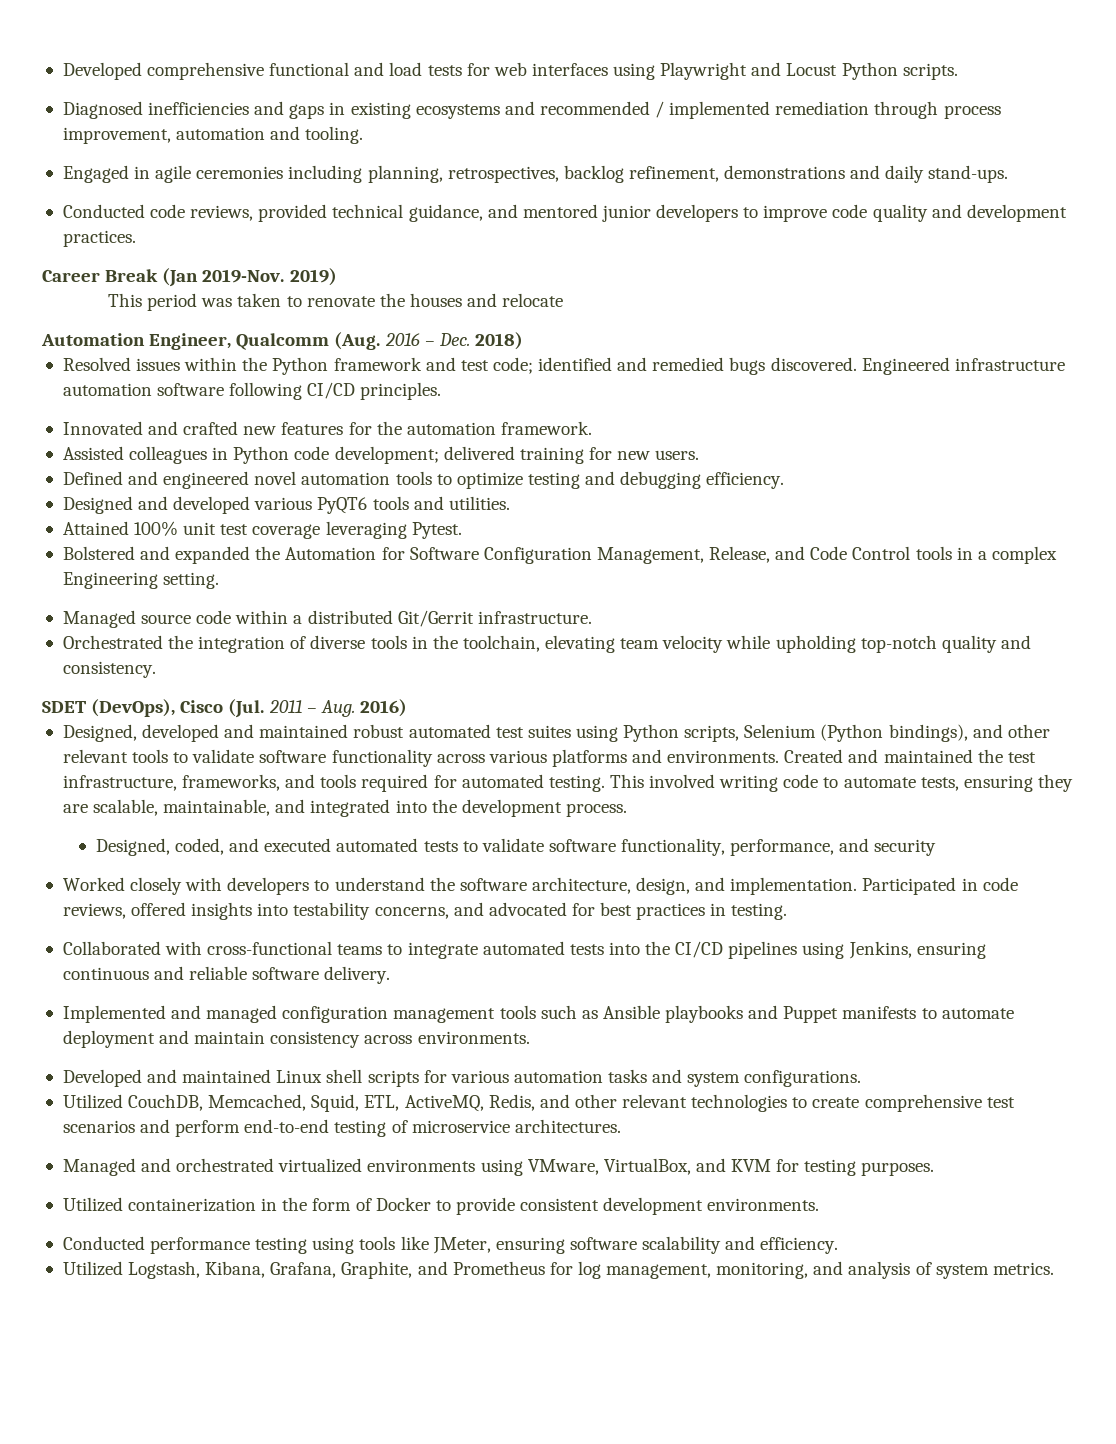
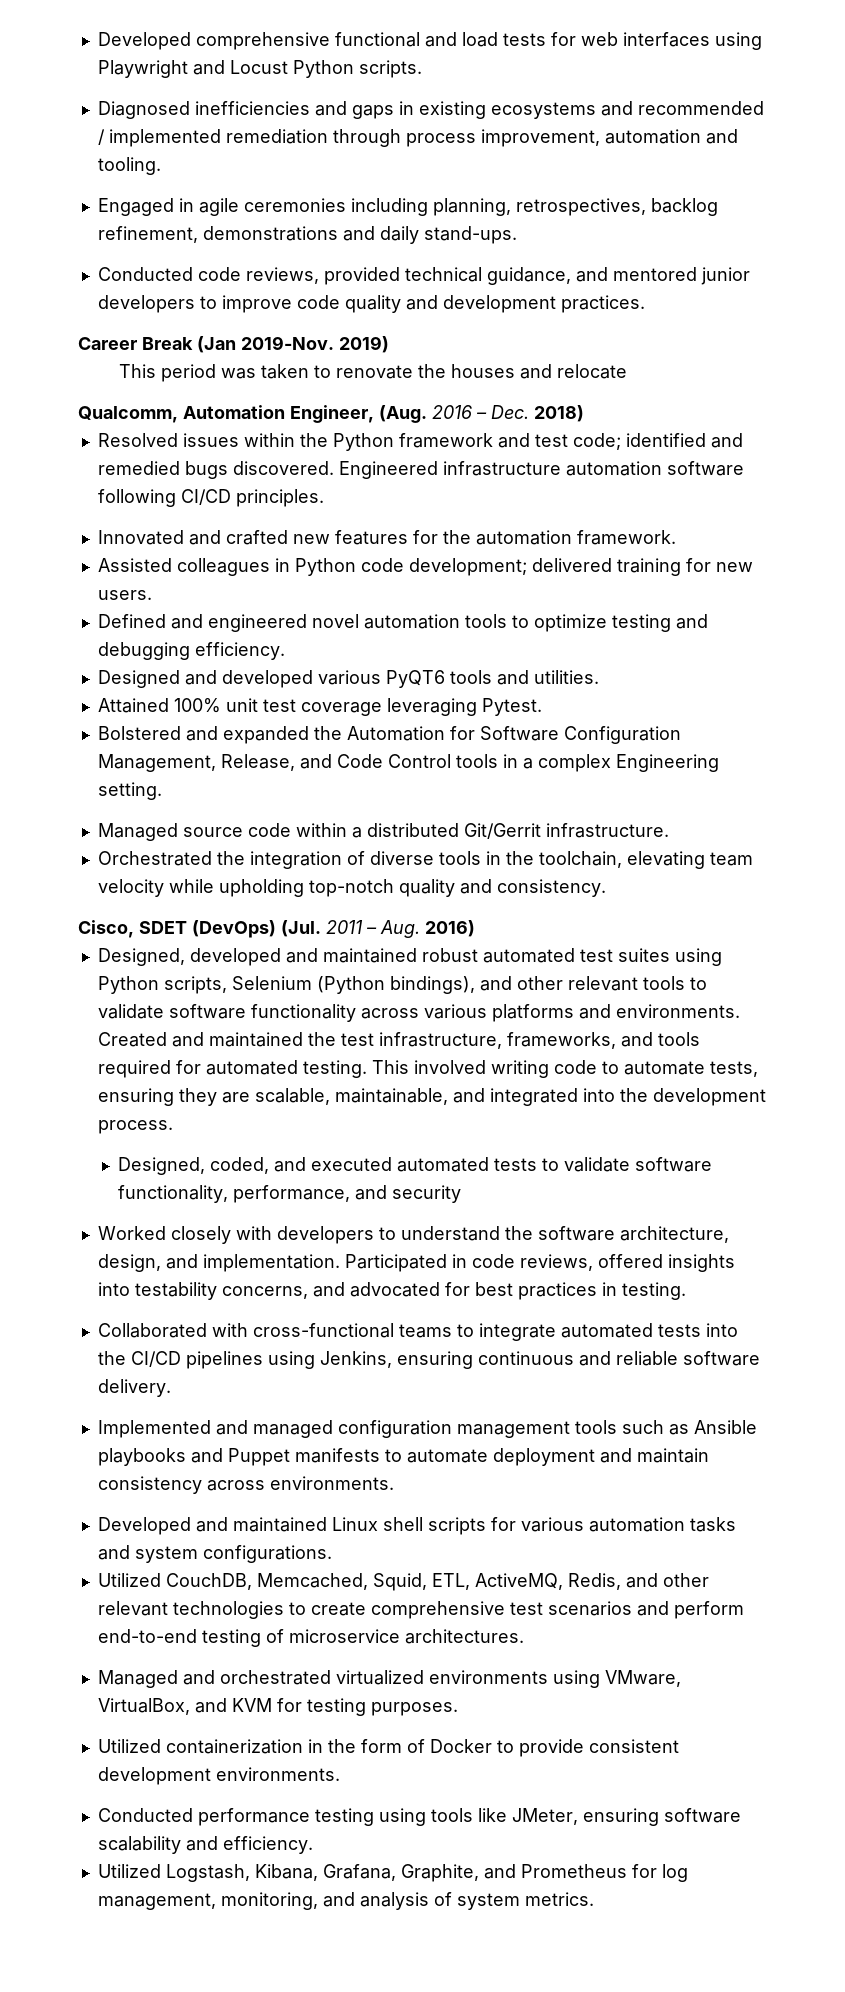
(564, 300) none -> [78,406,178,423] Qualcomm,
[236,333,330,350] Qualcomm -> (374, 414) none
[42,699,224,717] SDET (DevOps), Cisco -> [78,920,276,938] Cisco, SDET (DevOps)

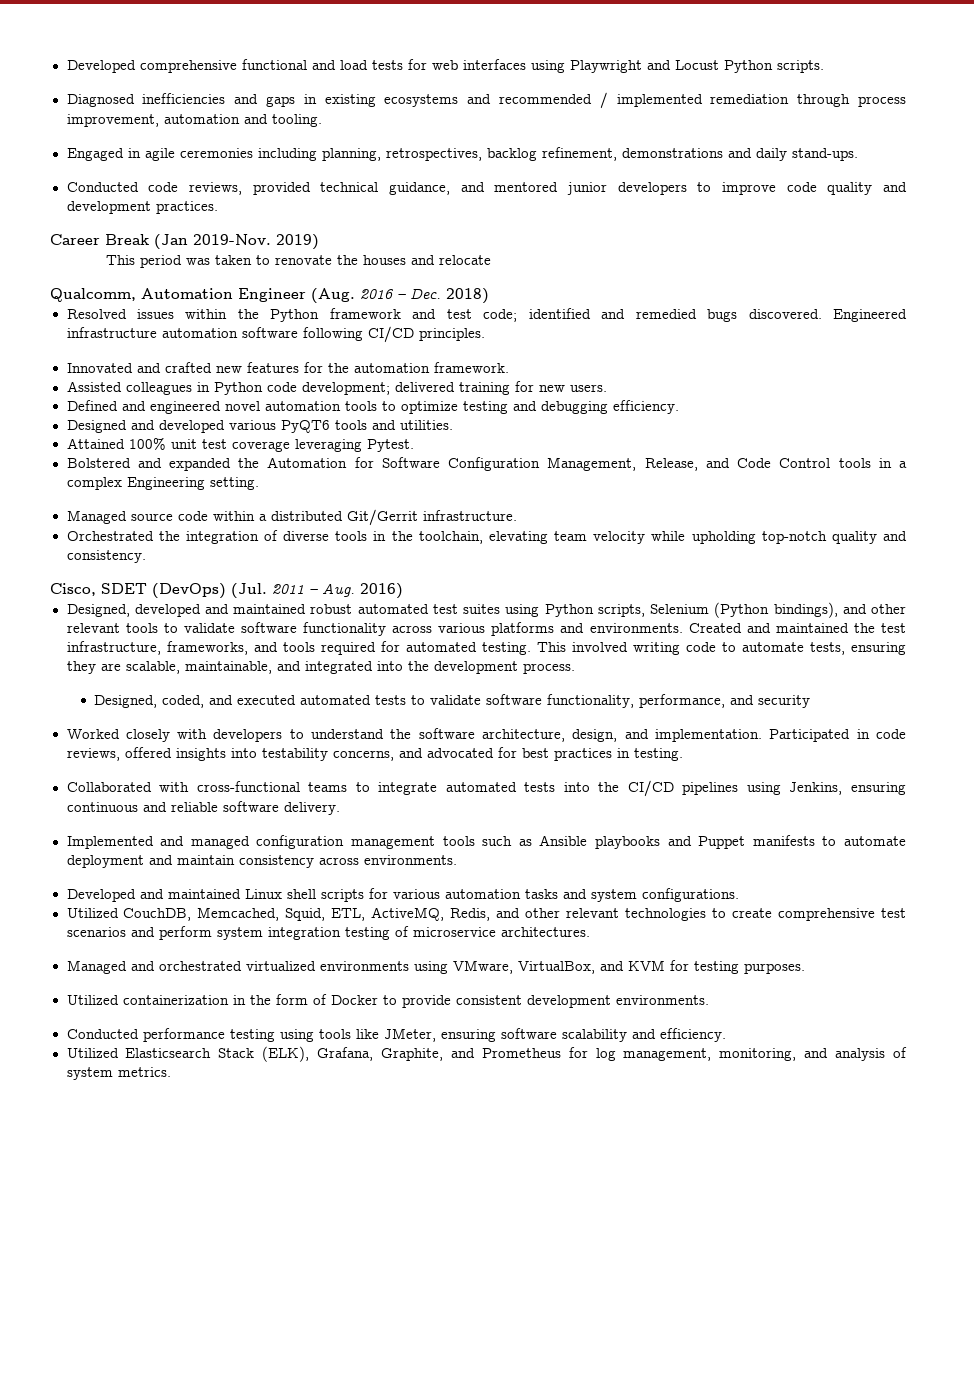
[290,405,374,423] Engineer, -> [238,288,306,302] Engineer
[97,1629,197,1643] end-to-end -> [216,927,341,940] system integration
[165,1864,318,1882] Logstash, Kibana, -> [125,1046,310,1062] Elasticsearch Stack (ELK),

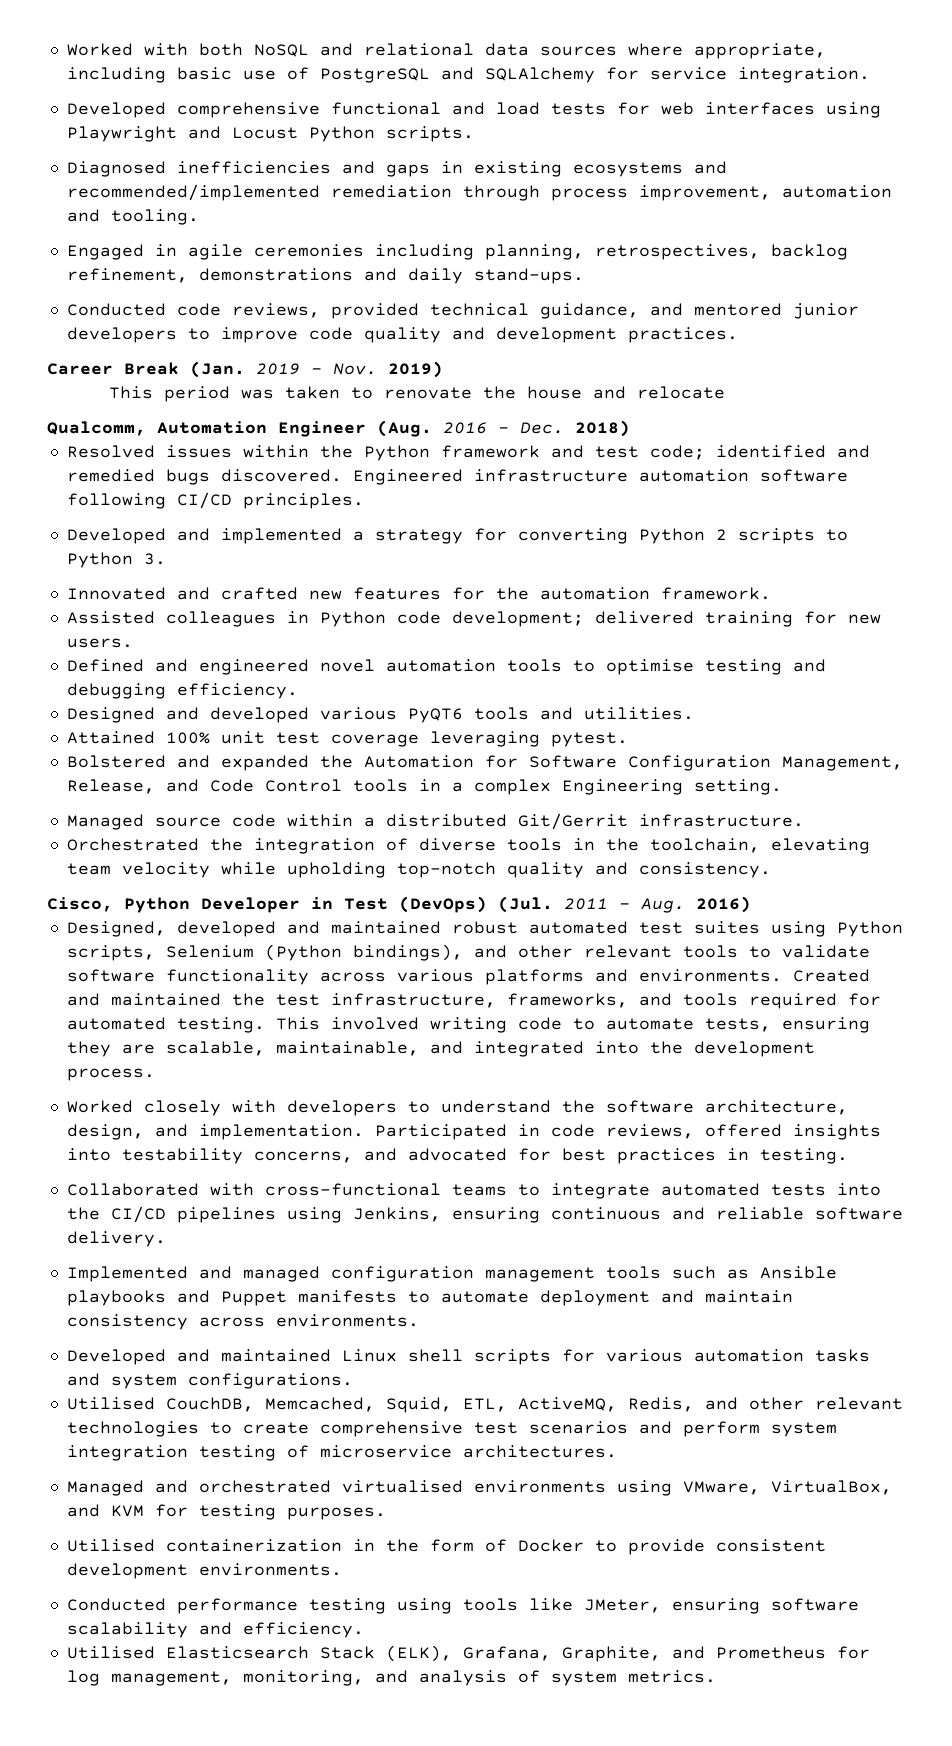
(66, 66) none -> [66,43,826,59] [66,67,870,83] Worked with both NoSQL and relational data sources where appropriate, including basic use of PostgreSQL and SQLAlchemy for service integration. //
[498,92,703,109] recommended / implemented -> [66,184,320,201] recommended/implemented
[154,234,271,249] (Jan 2019-Nov. -> [190,361,377,378] (Jan. 2019 – Nov.
[362,255,406,265] houses -> [526,386,582,399] house
(485, 334) none -> [66,528,848,544] [66,552,166,568] // Developed and implemented a strategy for converting Python 2 scripts to Python 3.
[400,401,458,414] optimize -> [605,659,694,675] optimise
[366,439,414,452] Pytest. -> [550,732,628,747] pytest.
[101,583,147,594] SDET -> [124,897,388,913] Python Developer in Test
[94,694,811,708] // Designed, coded, and executed automated tests to validate software functionality, performance, and security -> (155, 1074) none
[66,908,119,918] Utilized -> [66,1397,155,1410] Utilised
[245,961,316,971] virtualized -> [341,1480,463,1493] virtualised
[66,995,119,1005] Utilized -> [66,1539,155,1552] Utilised
[66,1048,119,1058] Utilized -> [66,1646,155,1659] Utilised

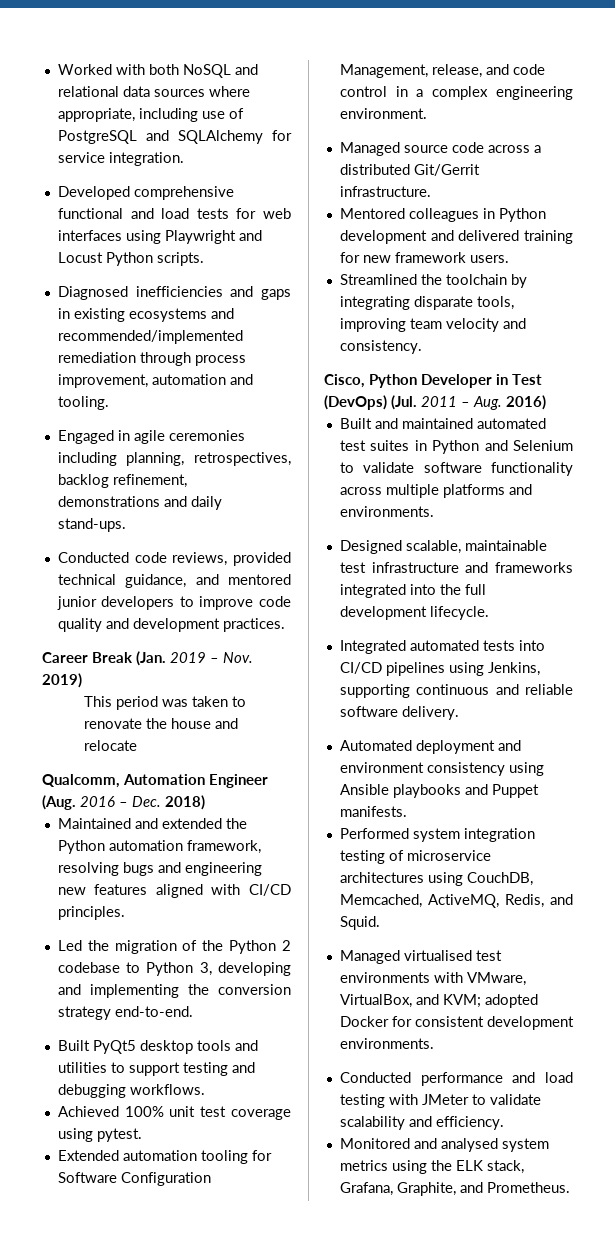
[176,67,232,80] basic -> (198, 115) none
[66,445,870,461] [66,469,848,485] [66,492,364,509] [66,528,628,544] Resolved issues within the Python framework and test code; identified and remedied bugs discovered. Engineered infrastructure automation software following CI/CD principles. // Developed and implemented a strategy for converting -> [57,818,247,829] [57,840,261,854] [57,862,262,876] [57,884,291,898] [57,906,125,920] [57,940,224,954] Maintained and extended the Python automation framework, resolving bugs and engineering new features aligned with CI/CD principles. // Led the migration of the
[737,528,815,544] scripts -> [57,962,120,973] codebase
[143,553,166,565] [66,587,771,600] [66,611,881,627] [66,638,133,648] [66,659,826,675] [66,683,298,699] [66,707,694,723] [66,731,155,744] 3. // Innovated and crafted new features for the automation framework. // Assisted colleagues in Python code development; delivered training for new users. // Defined and engineered novel automation tools to optimise testing and debugging efficiency. // Designed and developed various PyQT6 tools and utilities. // Attained -> [199,962,291,976] [57,984,291,998] [57,1006,193,1020] [57,1040,258,1054] [57,1062,255,1076] [57,1084,205,1098] [57,1106,119,1117] 3, developing and implementing the conversion strategy end-to-end. // Built PyQt5 desktop tools and utilities to support testing and debugging workflows. // Achieved
[429,731,540,747] leveraging -> [57,1128,93,1142] using
[66,755,903,771] [66,779,408,794] Bolstered and expanded the Automation for Software Configuration Management, Release, and Code Control tools -> [57,1150,272,1164] [57,1172,211,1186] [339,64,545,78] [339,86,387,97] Extended automation tooling for Software Configuration Management, release, and code control
[561,779,782,795] Engineering setting. -> [496,86,573,100] [339,108,427,119] engineering environment.
[286,814,353,827] within -> [487,145,530,153] across
[66,838,870,854] [66,862,584,878] Orchestrated the integration of diverse tools in the toolchain, elevating team velocity while upholding top-notch quality -> [339,208,546,222] [339,230,573,244] [339,252,509,263] [339,274,527,288] [339,296,514,310] [339,318,499,332] Mentored colleagues in Python development and delivered training for new framework users. // Streamlined the toolchain by integrating disparate tools, improving team velocity
[66,921,518,937] Designed, developed and maintained robust -> [339,418,473,429] Built and maintained
[770,921,903,937] [66,944,738,961] using Python scripts, Selenium (Python bindings), and other relevant tools -> [414,440,573,454] in Python and Selenium
[396,969,474,982] various -> [385,484,439,498] multiple
[792,969,870,982] [66,993,881,1009] [66,1017,870,1033] [66,1041,815,1057] [66,1068,155,1081] [66,1100,848,1116] [66,1124,881,1140] [66,1148,848,1164] [66,1183,650,1199] Created and maintained the test infrastructure, frameworks, and tools required for automated testing. This involved writing code to automate tests, ensuring they are scalable, maintainable, and integrated into the development process. // Worked closely with developers to understand the software architecture, design, and implementation. Participated in code reviews, offered insights into testability concerns, and advocated for best practices in testing. // Collaborated with cross-functional teams to integrate -> [339,540,547,554] [339,562,573,573] [339,584,486,598] [339,606,489,620] [339,640,406,654] // Designed scalable, maintainable test infrastructure and frameworks integrated into the full development lifecycle. // Integrated
[66,1207,100,1220] the -> (545, 645) none
[451,1207,540,1223] ensuring -> [339,684,410,698] supporting
[66,1266,837,1282] [66,1290,793,1306] [66,1314,419,1330] [66,1349,870,1365] [66,1373,353,1389] [66,1397,903,1413] [66,1421,760,1437] Implemented and managed configuration management tools such as Ansible playbooks and Puppet manifests to automate deployment and maintain consistency across environments. // Developed and maintained Linux shell scripts for various automation tasks and system configurations. // Utilised CouchDB, Memcached, Squid, ETL, ActiveMQ, Redis, and other relevant technologies to create comprehensive test scenarios and perform -> [339,740,521,754] [339,762,544,776] [339,784,539,798] [339,806,407,817] [339,828,409,839] Automated deployment and environment consistency using Ansible playbooks and Puppet manifests. // Performed
[462,1445,617,1458] [66,1480,892,1496] [66,1504,386,1520] [66,1539,705,1555] architectures. // Managed and orchestrated virtualised environments using VMware, VirtualBox, and KVM for testing purposes. // Utilised containerization in the form of Docker to provide -> [339,872,533,886] [339,894,573,908] [339,916,380,930] [339,950,502,964] [339,972,526,986] [339,994,538,1008] [339,1016,412,1027] architectures using CouchDB, Memcached, ActiveMQ, Redis, and Squid. // Managed virtualised test environments with VMware, VirtualBox, and KVM; adopted Docker for
[308,1598,859,1614] [66,1622,364,1638] [66,1645,870,1662] [66,1670,716,1686] testing using tools like JMeter, ensuring software scalability and efficiency. // Utilised Elasticsearch Stack (ELK), Grafana, Graphite, and Prometheus for log management, monitoring, and analysis of system metrics. -> [512,1072,573,1083] [339,1094,541,1108] [339,1116,504,1130] [339,1138,549,1152] [339,1160,524,1174] [339,1182,570,1196] and load testing with JMeter to validate scalability and efficiency. // Monitored and analysed system metrics using the ELK stack, Grafana, Graphite, and Prometheus.

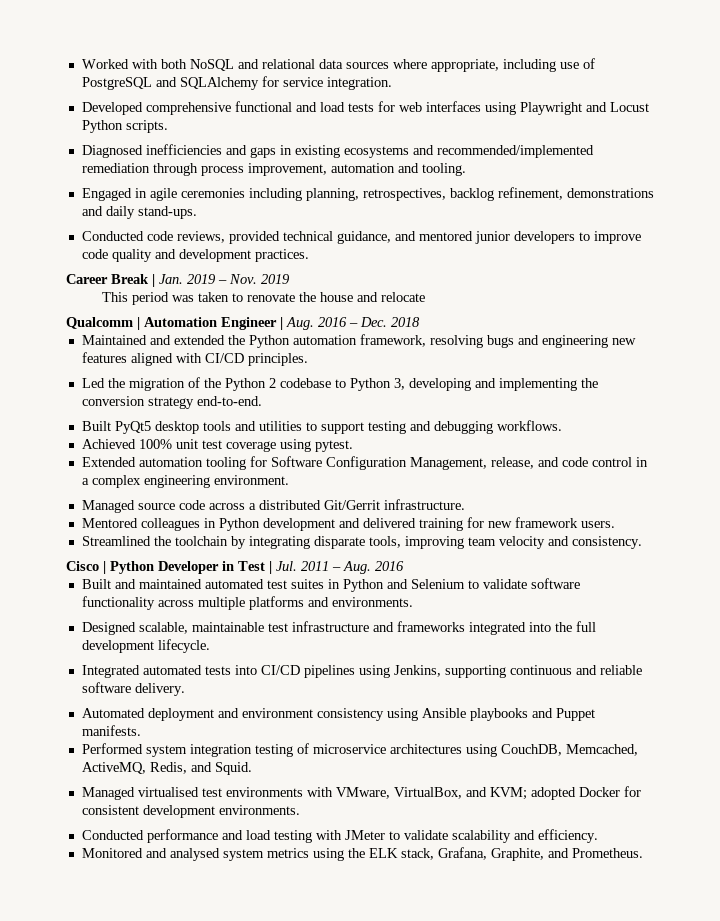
[136,651,166,666] (Jan. -> [152,274,183,287] | Jan.
[42,673,82,688] 2019) -> [261,274,290,284] 2019
[42,774,268,788] [42,795,76,810] Qualcomm, Automation Engineer (Aug. -> [66,317,314,330] Qualcomm | Automation Engineer | Aug.
[165,795,205,810] 2018) -> [391,317,420,327] 2018
[324,374,365,388] Cisco, -> [66,561,106,574] Cisco |
[324,395,417,410] (DevOps) (Jul. -> [269,561,297,574] | Jul.
[506,395,546,410] 2016) -> [375,561,404,571] 2016

